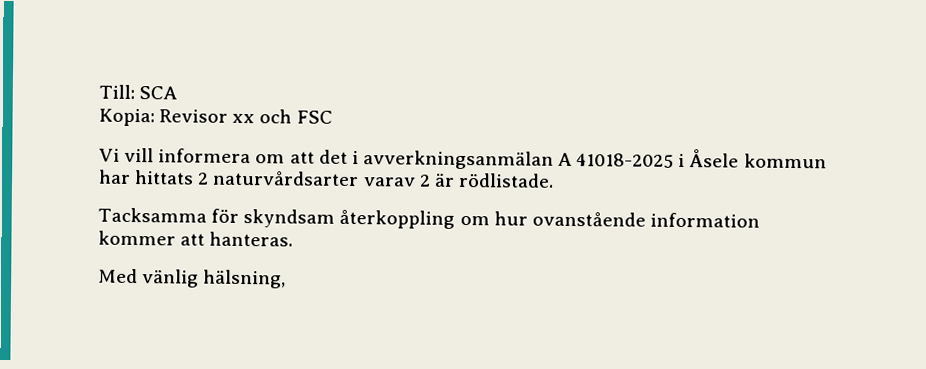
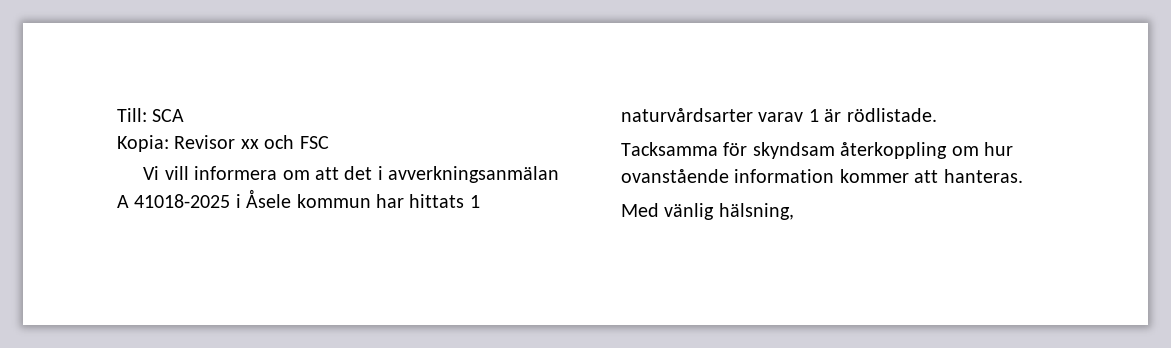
[197,172,210,185] 2 -> [469,195,480,208] 1
[418,174,431,187] 2 -> [808,109,819,122] 1

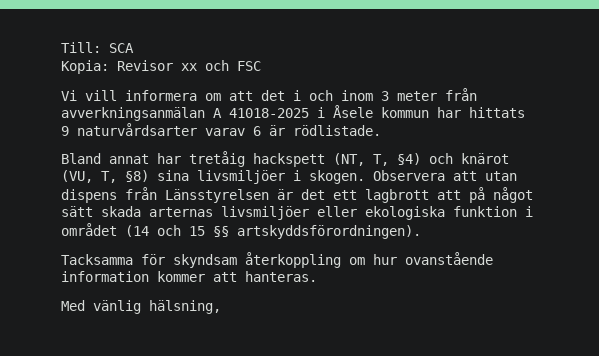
(383, 173) none -> [309,88,477,101] och inom 3 meter från
[469,195,480,208] 1 -> [61,126,69,136] 9
[808,109,819,122] 1 -> [253,126,261,136] 6
(937, 115) none -> [61,151,509,167] [61,170,517,184] [61,187,533,203] [61,206,533,220] [61,223,421,239] // Bland annat har tretåig hackspett (NT, T, §4) och knärot (VU, T, §8) sina livsmiljöer i skogen. Observera att utan dispens från Länsstyrelsen är det ett lagbrott att på något sätt skada arternas livsmiljöer eller ekologiska funktion i området (14 och 15 §§ artskyddsförordningen).

